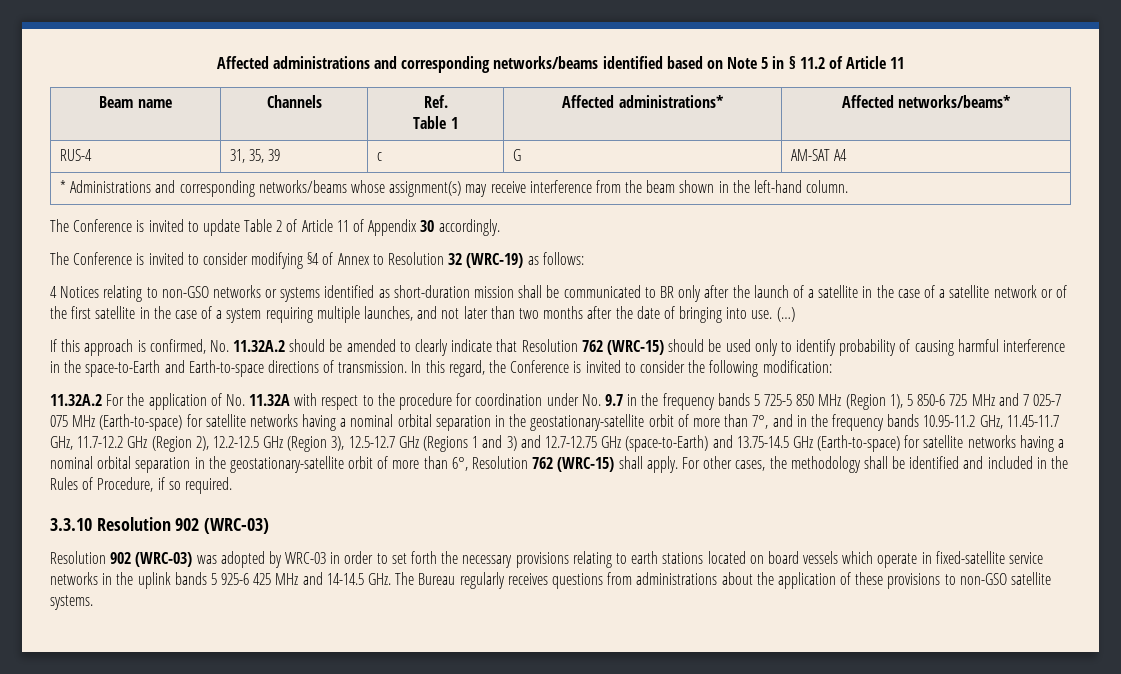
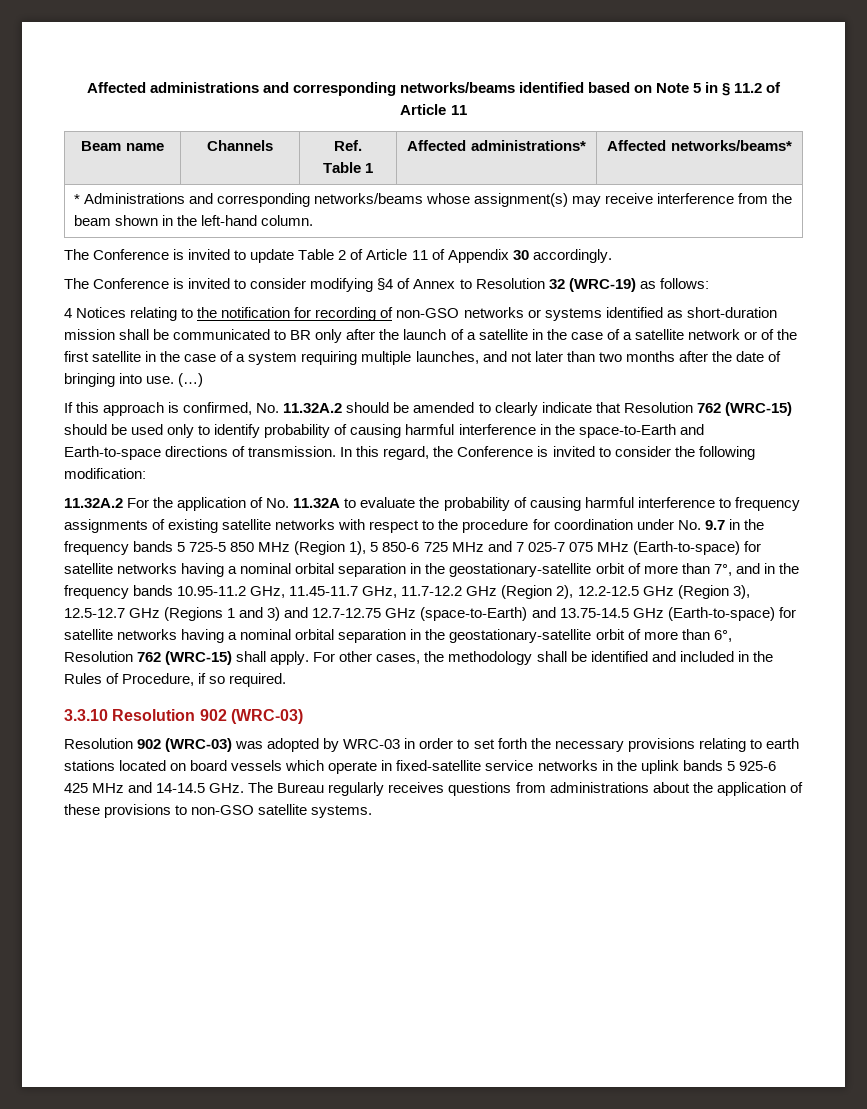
[60,149,93,161] [230,149,281,163] [377,152,383,161] [513,149,522,161] [791,149,848,161] // RUS-4 | 31, 35, 39 | c | G | AM-SAT A4 -> (792, 145) none
(158, 292) none -> [197,307,394,321] the notification for recording of
(291, 400) none -> [344,497,800,511] [64,519,336,533] to evaluate the probability of causing harmful interference to frequency assignments of existing satellite networks

